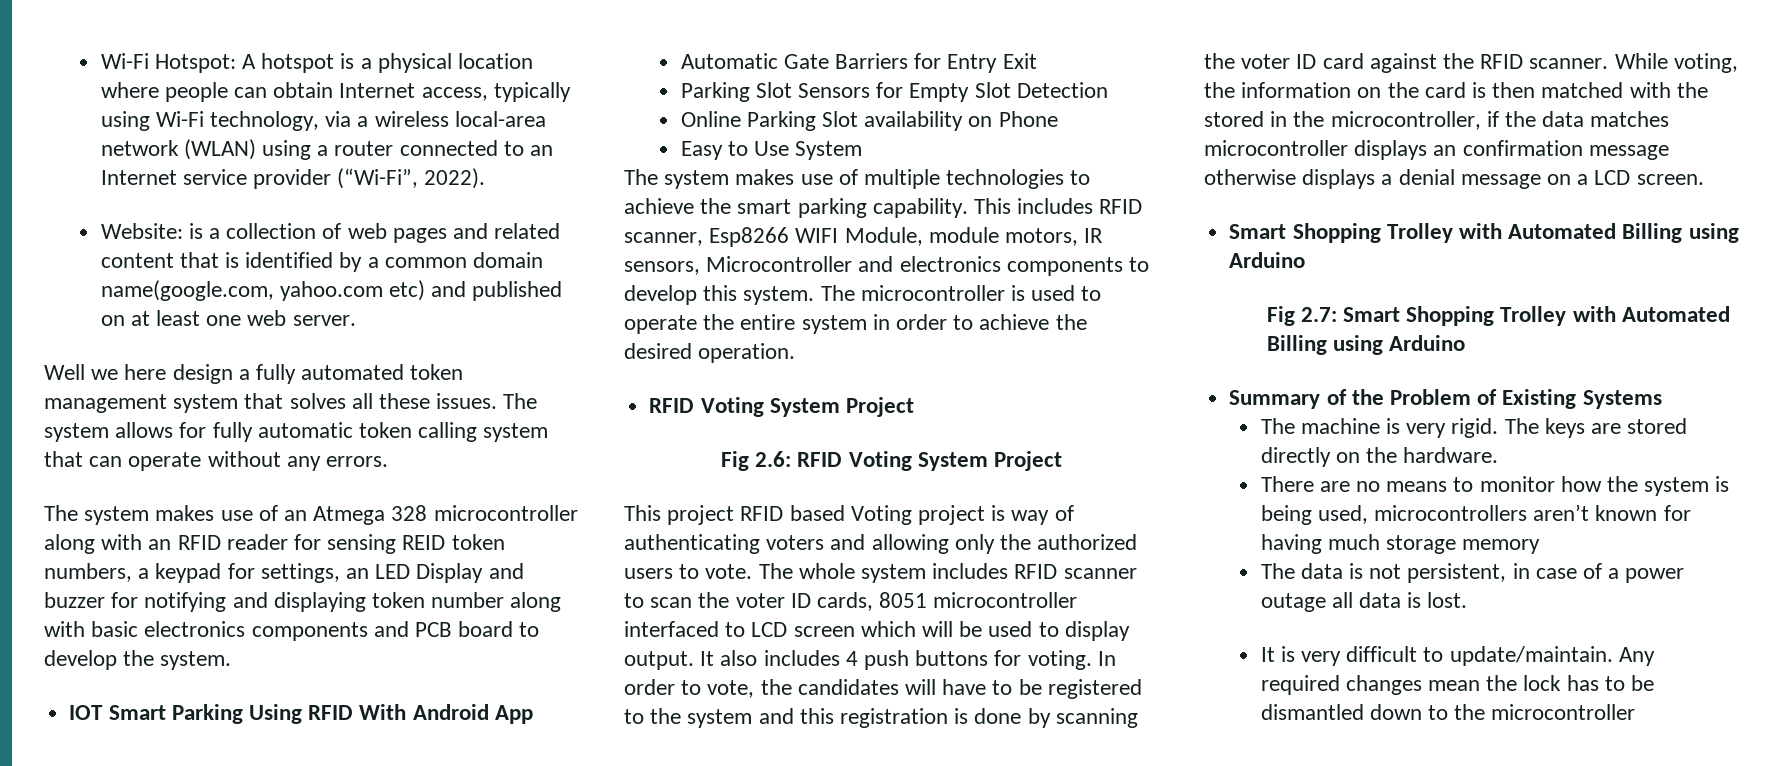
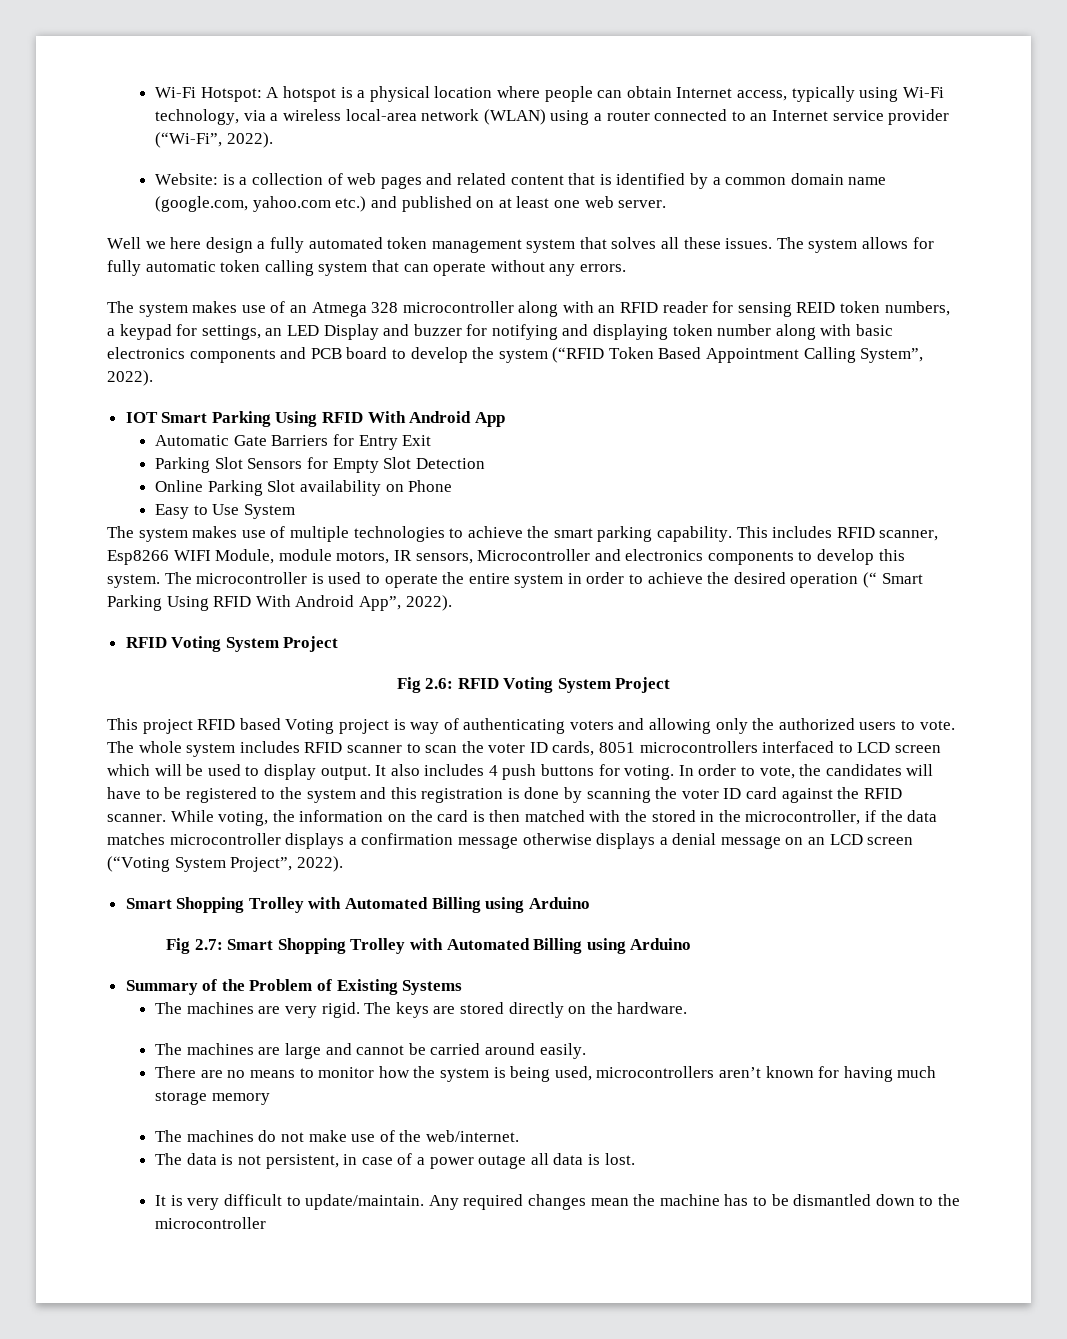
[100,280,426,301] name(google.com, yahoo.com etc) -> [848,177,887,185] [155,196,367,212] name (google.com, yahoo.com etc.)
[160,651,232,670] system. -> [498,347,924,363] [107,370,153,386] system (“RFID Token Based Appointment Calling System”, 2022).
[698,343,796,363] operation. -> [790,572,923,588] [107,595,452,611] operation (“ Smart Parking Using RFID With Android App”, 2022).
[933,592,1078,608] microcontroller -> [639,741,758,753] microcontrollers
[1433,145,1457,156] an -> [348,837,357,845] a
[1577,170,1704,185] a LCD screen. -> [808,834,914,845] [107,856,343,872] an LCD screen (“Voting System Project”, 2022).
[1300,418,1401,434] machine is -> [186,1002,281,1014] machines are
(1499, 455) none -> [155,1043,586,1059] // The machines are large and cannot be carried around easily.
(1541, 546) none -> [155,1130,519,1142] // The machines do not make use of the web/internet.
[1523,675,1562,691] lock -> [659,1194,720,1206] machine

